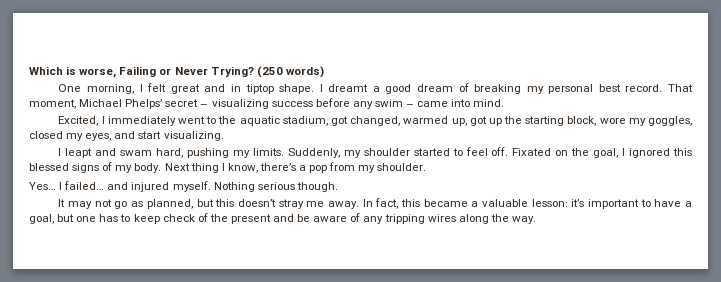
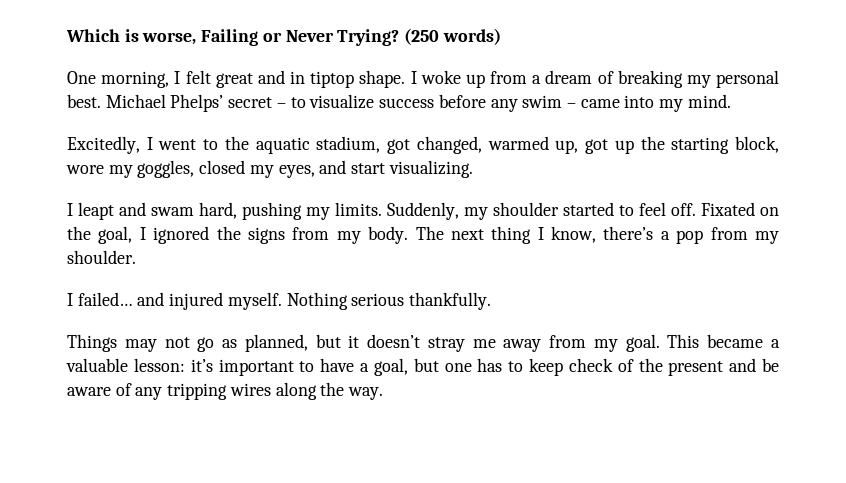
[328,84,412,94] dreamt a good -> [420,70,542,88] woke up from a
[598,84,694,92] [29,99,76,109] best record. That moment, -> [67,94,101,108] best.
[211,99,269,109] visualizing -> [290,94,375,109] to visualize
(471, 103) none -> [659,99,684,112] my
[58,116,176,126] Excited, I immediately -> [67,136,153,154] Excitedly, I
[673,148,693,156] [29,162,190,173] this blessed signs of my body. Next -> [216,226,484,244] the signs from my body. The next
[29,182,56,190] Yes… -> (136, 257) none
[296,182,338,192] [58,199,66,207] though. // It -> [409,292,492,310] [67,334,117,352] thankfully. // Things
[215,199,235,207] this -> [348,335,360,348] it
[327,198,420,209] away. In fact, this -> [503,334,700,352] away from my goal. This

